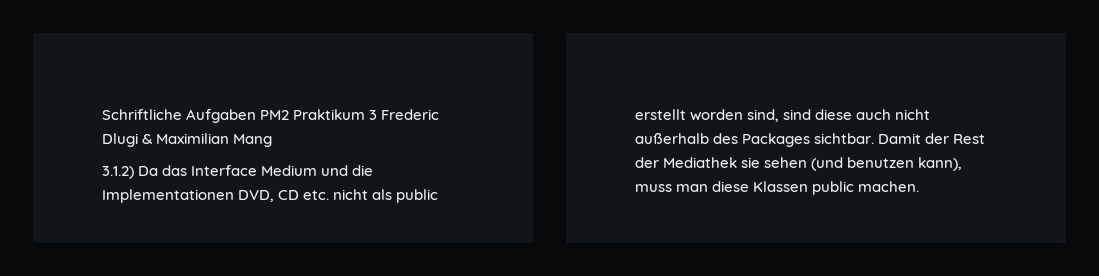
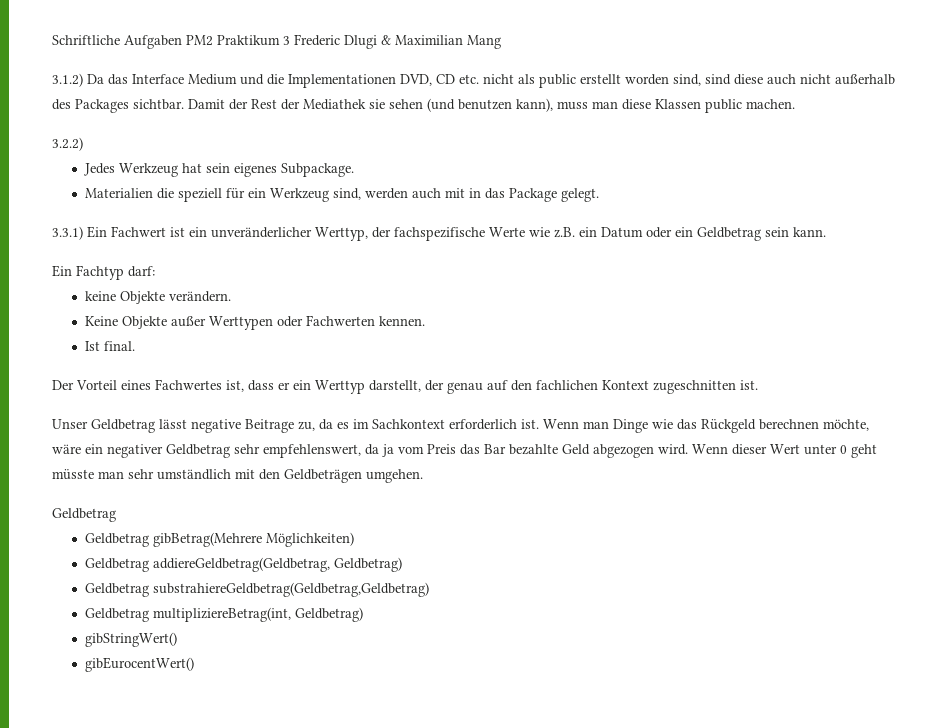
(920, 186) none -> [52,137,83,151] [83,163,354,177] [84,188,599,202] [52,226,826,241] [52,265,155,280] [84,291,231,304] [84,315,425,330] [84,341,135,351] [52,379,758,394] [52,419,869,433] [52,444,877,458] [52,469,423,483] [52,508,116,522] [84,532,354,547] [84,557,402,572] [84,582,429,597] [84,607,363,622] [84,632,177,647] [84,657,194,672] // 3.2.2) // Jedes Werkzeug hat sein eigenes Subpackage. // Materialien die speziell für ein Werkzeug sind, werden auch mit in das Package gelegt. // 3.3.1) Ein Fachwert ist ein unveränderlicher Werttyp, der fachspezifische Werte wie z.B. ein Datum oder ein Geldbetrag sein kann. // Ein Fachtyp darf: // keine Objekte verändern. // Keine Objekte außer Werttypen oder Fachwerten kennen. // Ist final. // Der Vorteil eines Fachwertes ist, dass er ein Werttyp darstellt, der genau auf den fachlichen Kontext zugeschnitten ist. // Unser Geldbetrag lässt negative Beitrage zu, da es im Sachkontext erforderlich ist. Wenn man Dinge wie das Rückgeld berechnen möchte, wäre ein negativer Geldbetrag sehr empfehlenswert, da ja vom Preis das Bar bezahlte Geld abgezogen wird. Wenn dieser Wert unter 0 geht müsste man sehr umständlich mit den Geldbeträgen umgehen. // Geldbetrag // Geldbetrag gibBetrag(Mehrere Möglichkeiten) // Geldbetrag addiereGeldbetrag(Geldbetrag, Geldbetrag) // Geldbetrag substrahiereGeldbetrag(Geldbetrag,Geldbetrag) // Geldbetrag multipliziereBetrag(int, Geldbetrag) // gibStringWert() // gibEurocentWert()

